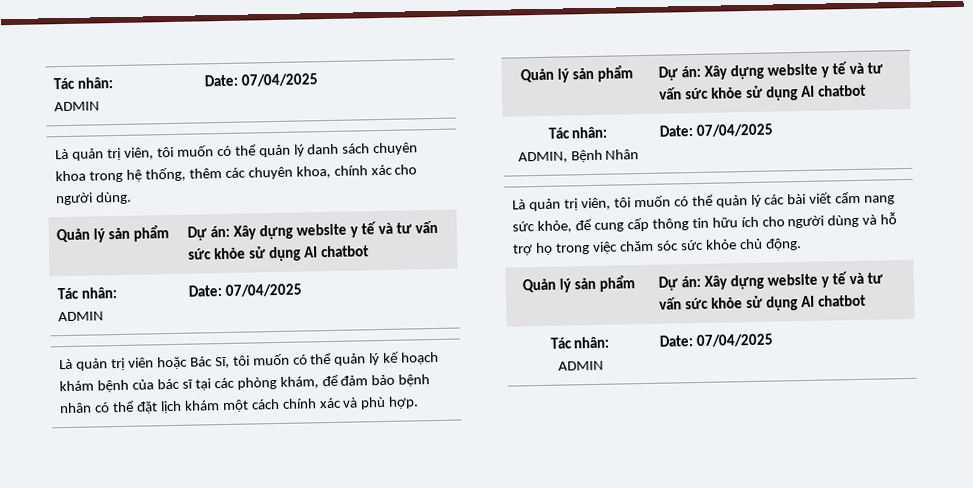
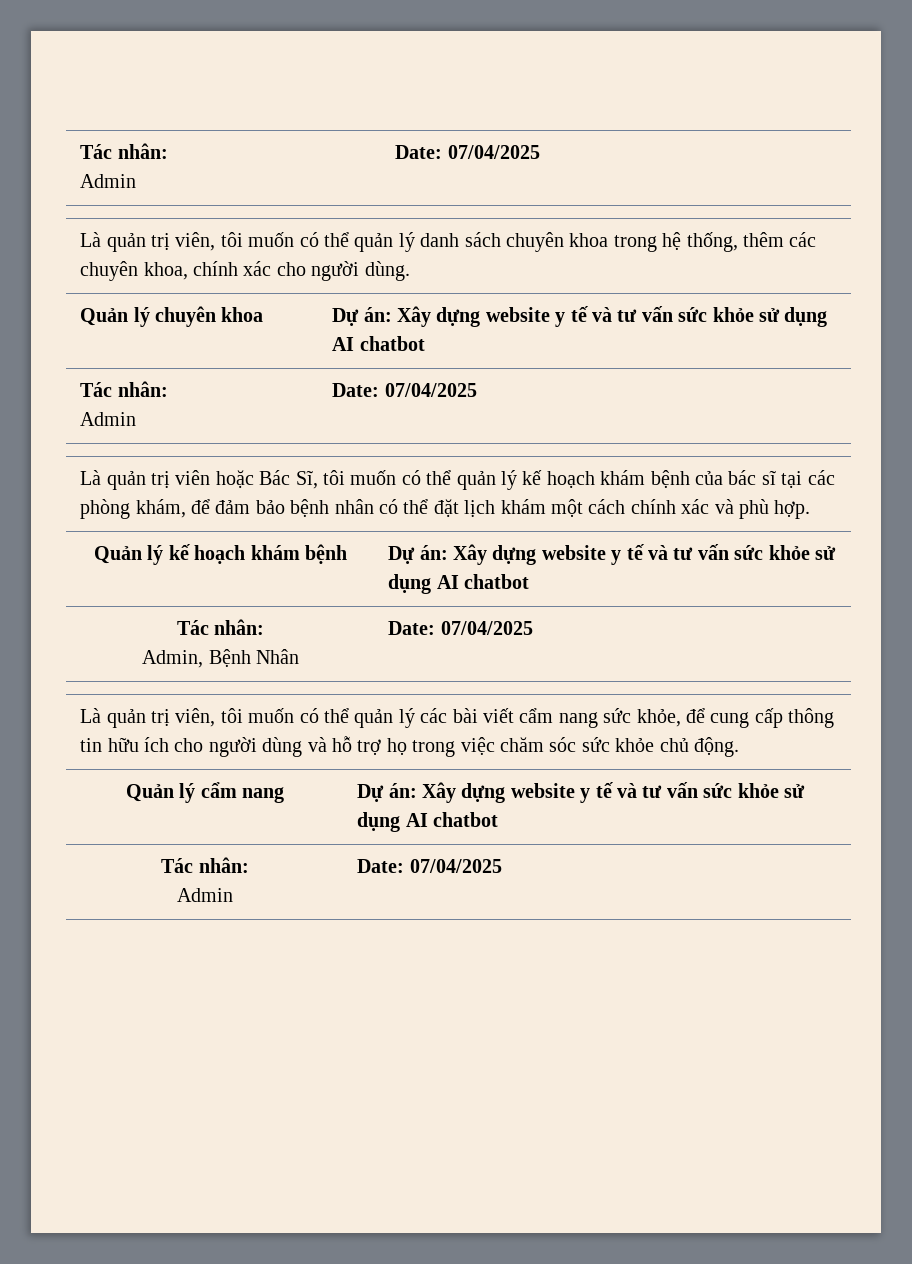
[53,77,114,90] [54,101,101,112] Tác nhân: // ADMIN -> [80,143,168,159] [80,174,137,188] Tác nhân: // Admin
[108,225,170,242] sản phẩm -> [155,306,264,327] chuyên khoa
[58,311,105,322] ADMIN -> [80,412,137,426] Admin
[571,65,633,82] sản phẩm -> [168,544,347,564] kế hoạch khám bệnh
[517,151,568,164] ADMIN, -> [142,650,204,668] Admin,
[573,275,635,292] sản phẩm -> [200,782,285,803] cẩm nang
[557,360,604,371] ADMIN -> [177,888,233,902] Admin

